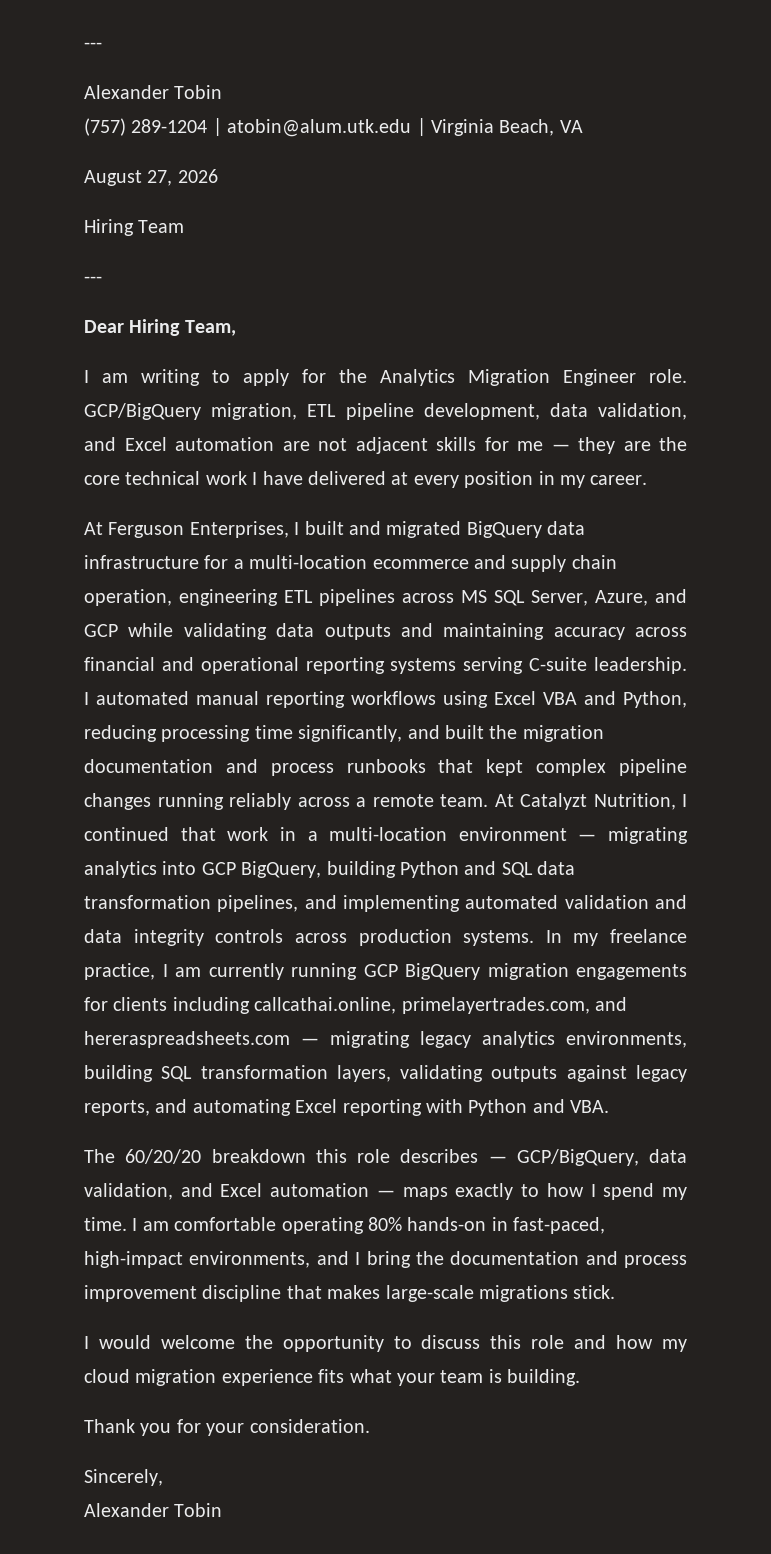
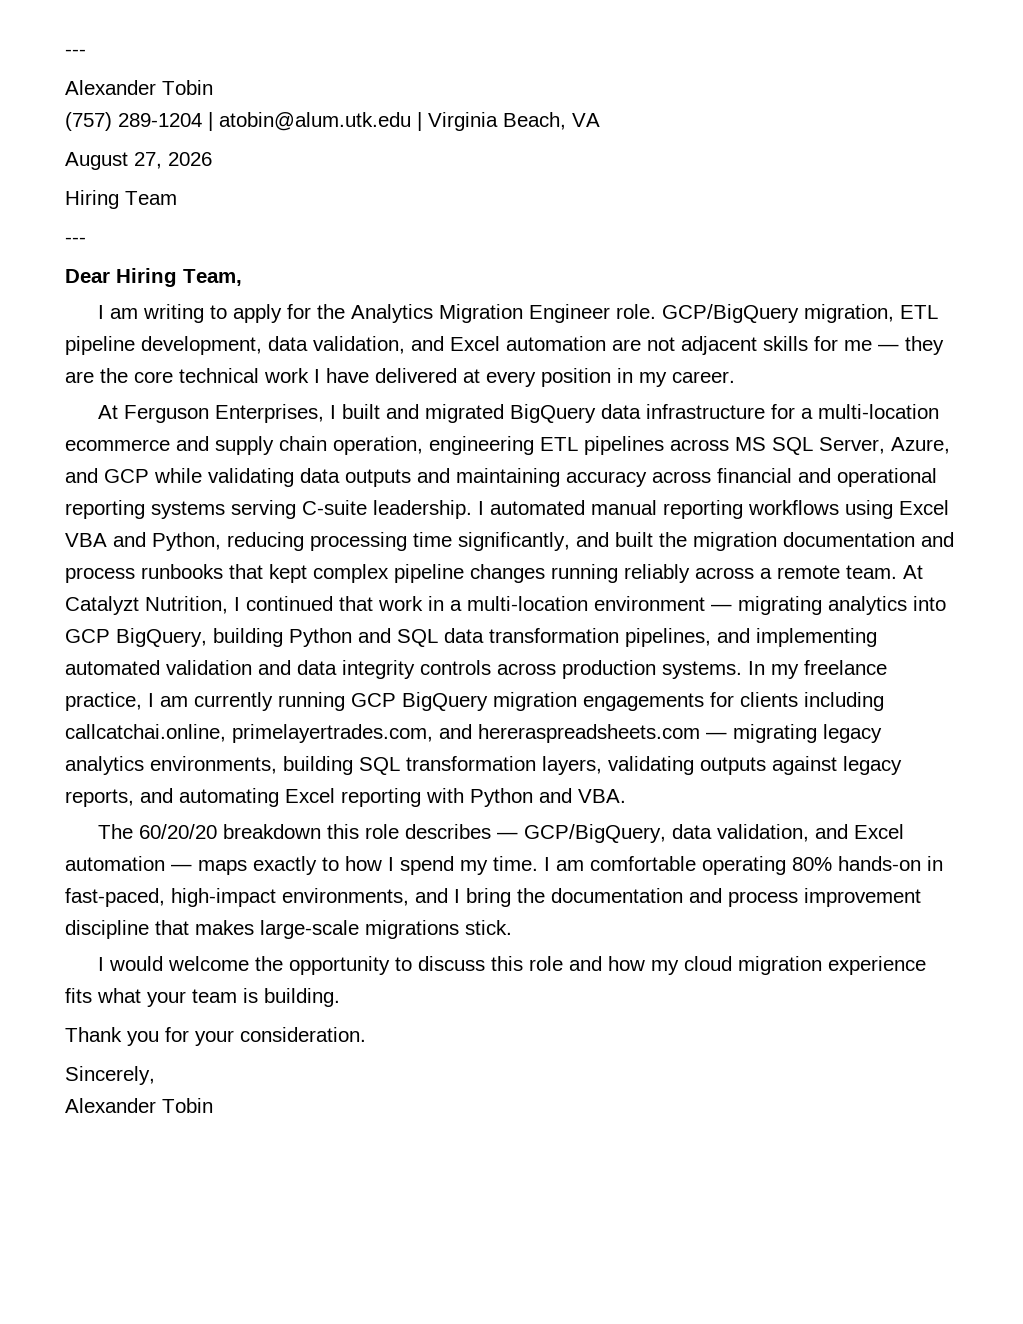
[254,997,397,1014] callcathai.online, -> [65,724,226,742] callcatchai.online,

